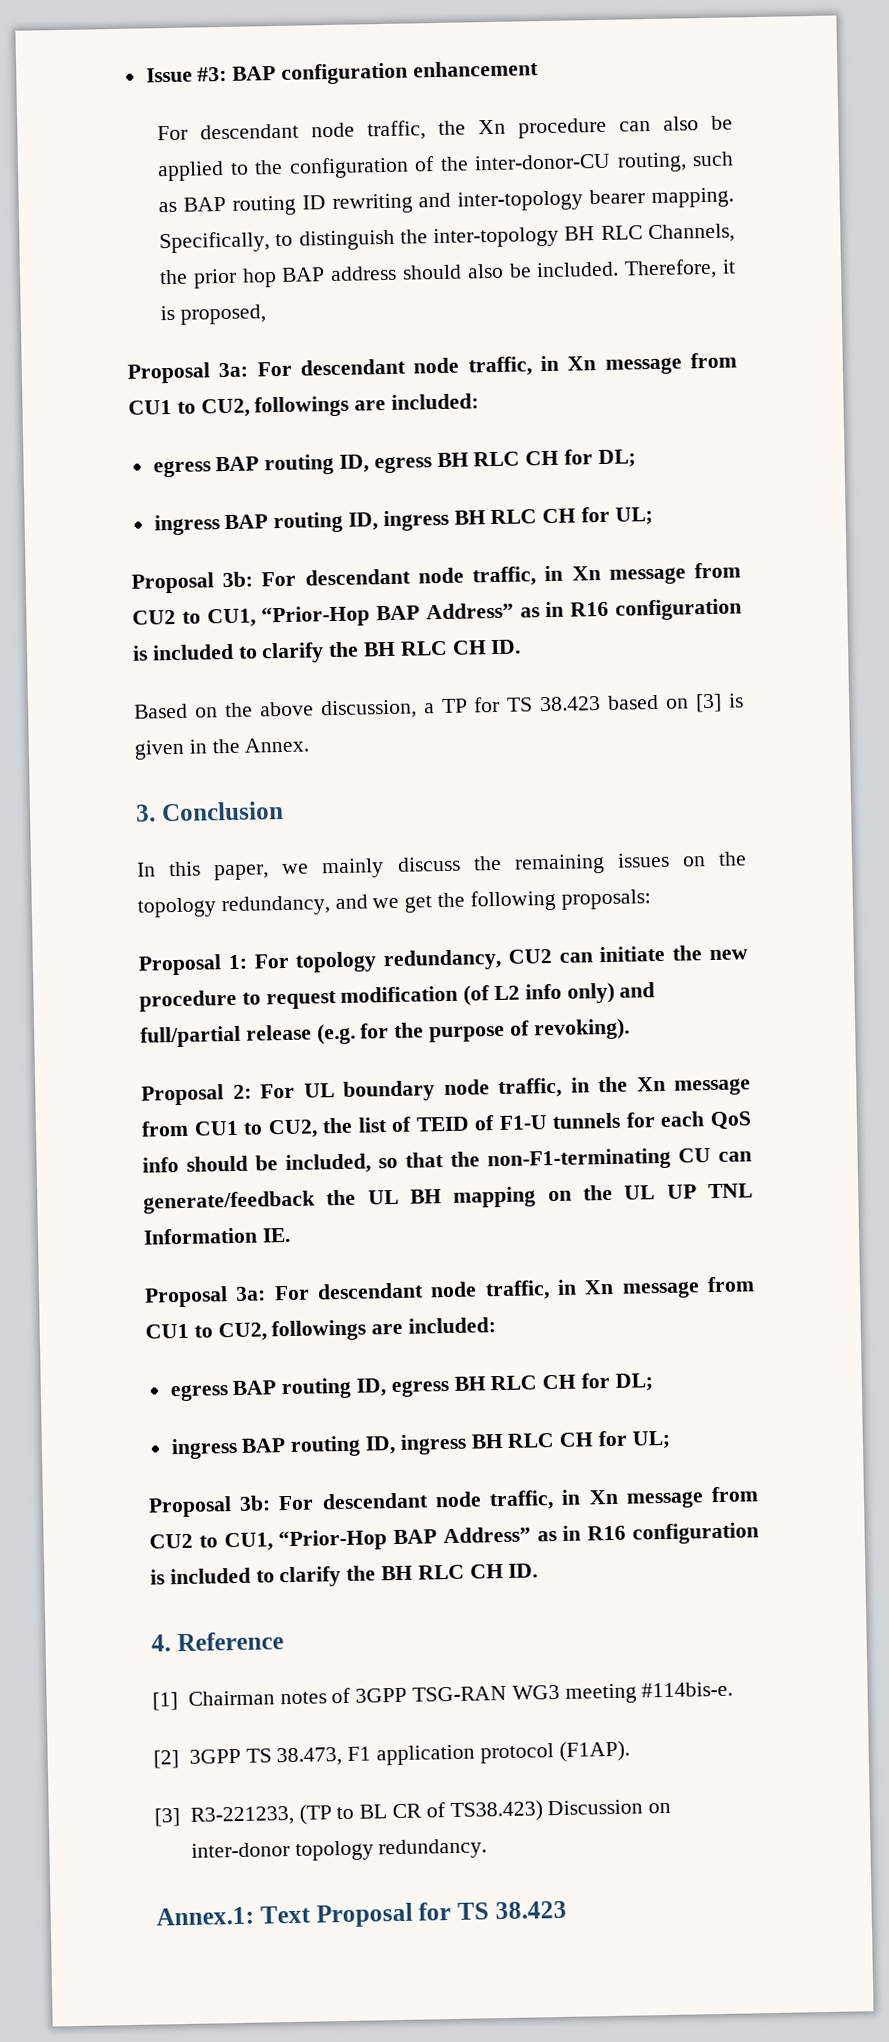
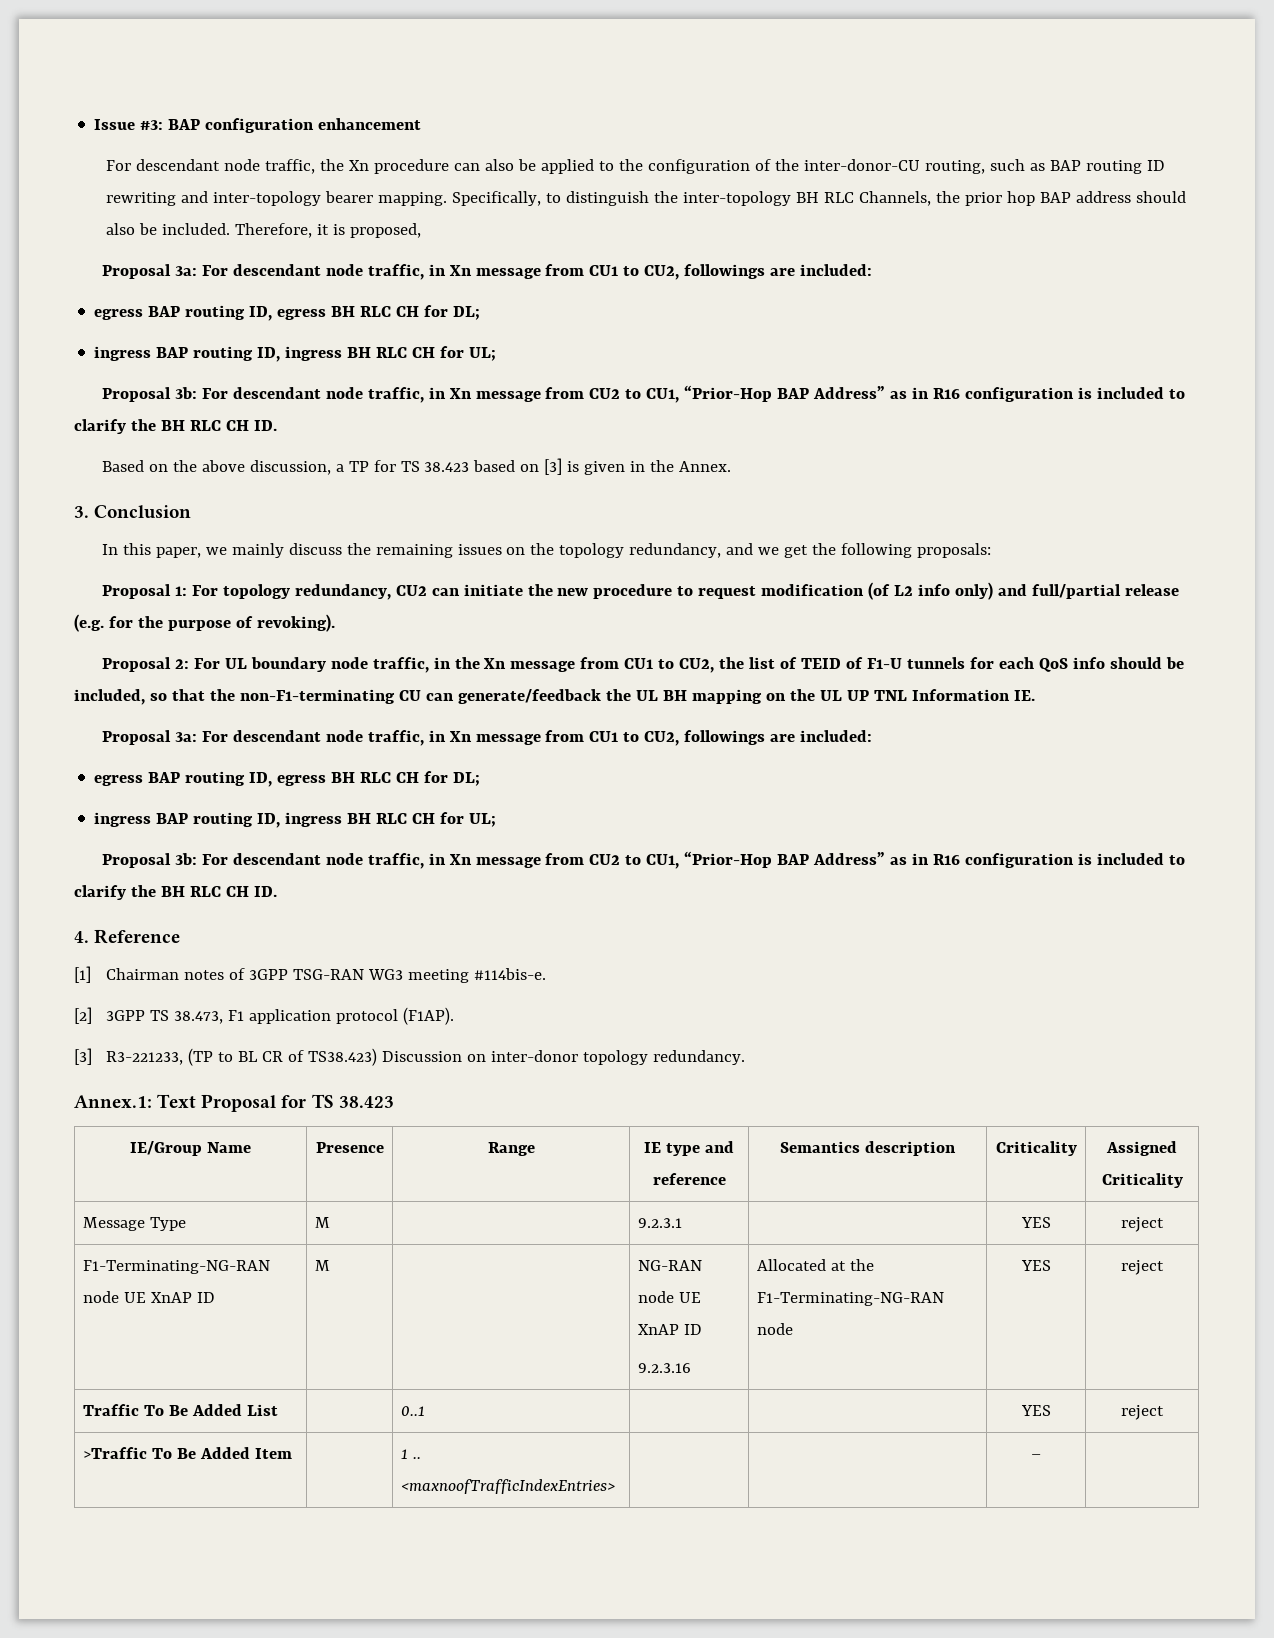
(567, 1910) none -> [130,1141,251,1156] [315,1142,384,1153] [487,1142,535,1156] [644,1141,734,1156] [652,1173,726,1185] [780,1141,956,1156] [995,1141,1077,1156] [1106,1141,1177,1156] [1101,1173,1183,1188] [82,1217,186,1231] [314,1217,330,1228] [637,1218,682,1228] [1020,1217,1051,1228] [1121,1217,1164,1232] [82,1260,270,1274] [82,1291,215,1303] [314,1260,330,1271] [637,1260,702,1271] [637,1291,701,1303] [637,1324,702,1335] [637,1363,691,1373] [756,1259,874,1271] [756,1292,944,1306] [756,1323,793,1335] [1020,1260,1051,1271] [1121,1260,1164,1275] [82,1404,278,1416] [400,1406,425,1416] [1020,1405,1051,1416] [1121,1405,1164,1420] [82,1447,292,1459] [400,1449,421,1459] [400,1479,615,1494] [1031,1454,1041,1459] // IE/Group Name | Presence | Range | IE type and reference | Semantics description | Criticality | Assigned Criticality // Message Type | M | | 9.2.3.1 | | YES | reject // F1-Terminating-NG-RAN node UE XnAP ID | M | | NG-RAN node UE XnAP ID // 9.2.3.16 | Allocated at the F1-Terminating-NG-RAN node | YES | reject // Traffic To Be Added List | | 0..1 | | | YES | reject // >Traffic To Be Added Item | | 1 .. <maxnoofTrafficIndexEntries> | | | – |

